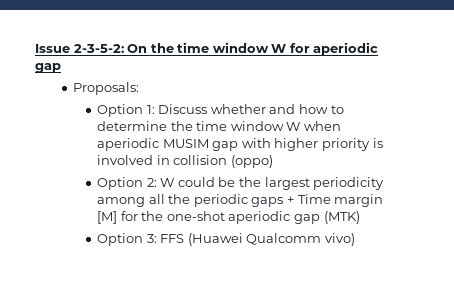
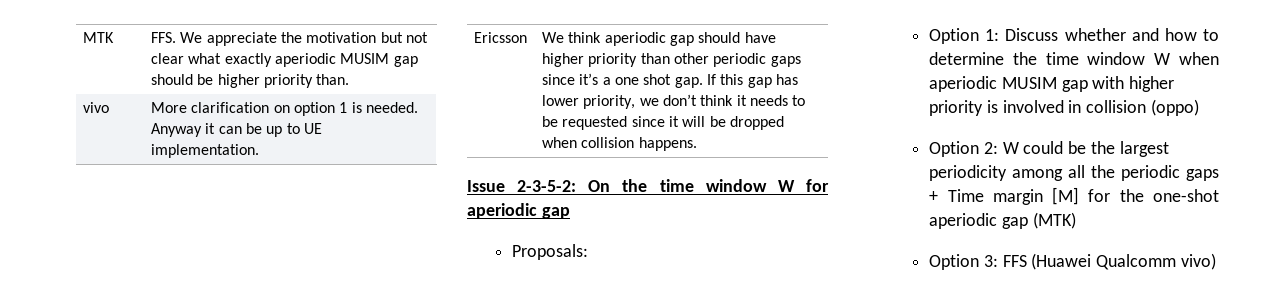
(35, 48) none -> [83,32,115,43] [151,32,429,46] [151,53,418,67] [151,74,350,88] [83,102,110,113] [151,102,419,116] [151,123,323,137] [151,144,260,158] [474,32,528,43] [542,32,776,46] [542,53,801,67] [542,73,798,88] [542,94,806,109] [542,116,785,130] [542,137,697,151] MTK | FFS. We appreciate the motivation but not clear what exactly aperiodic MUSIM gap should be higher priority than. // vivo | More clarification on option 1 is needed. Anyway it can be up to UE implementation. // Ericsson | We think aperiodic gap should have higher priority than other periodic gaps since it’s a one shot gap. If this gap has lower priority, we don’t think it needs to be requested since it will be dropped when collision happens. //

